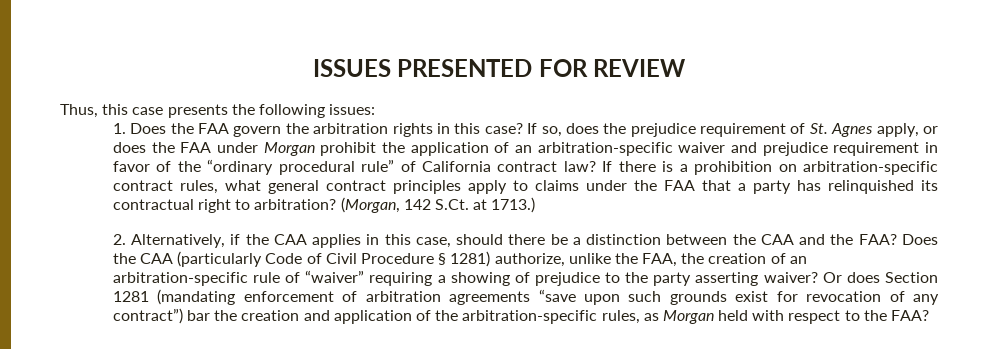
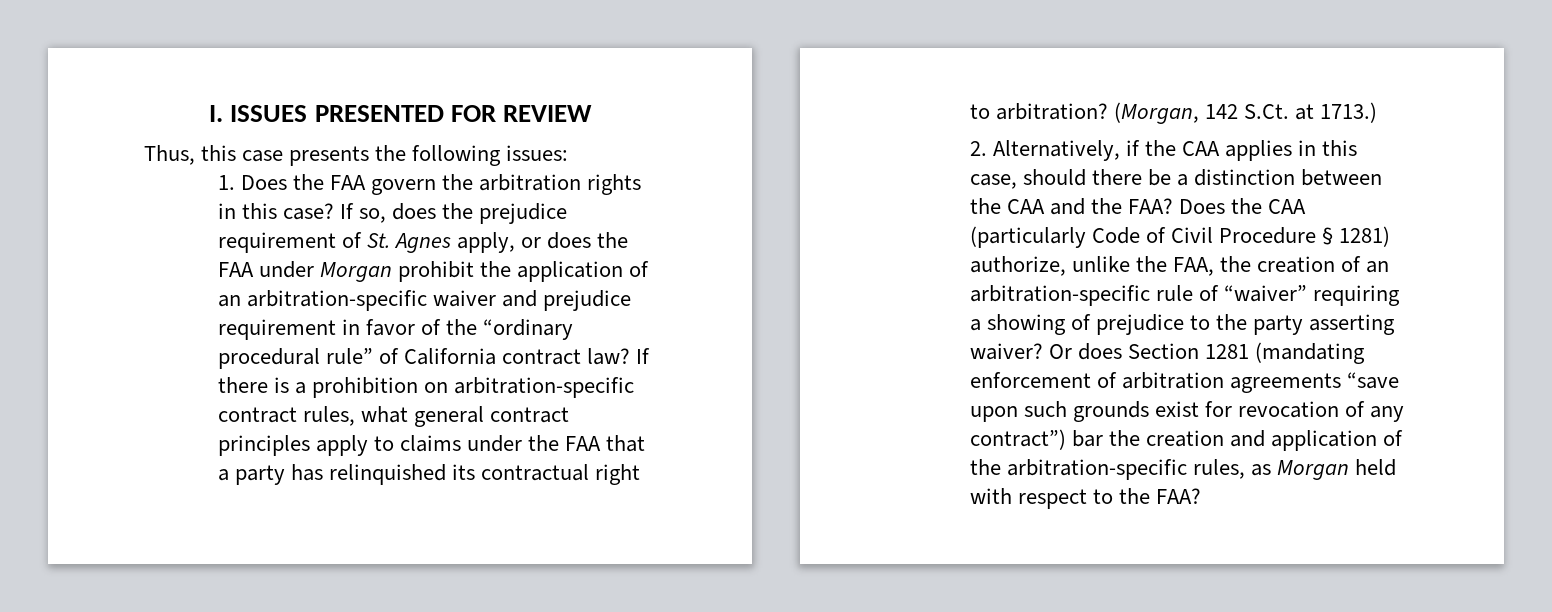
(312, 68) none -> [209,105,224,122] I.

